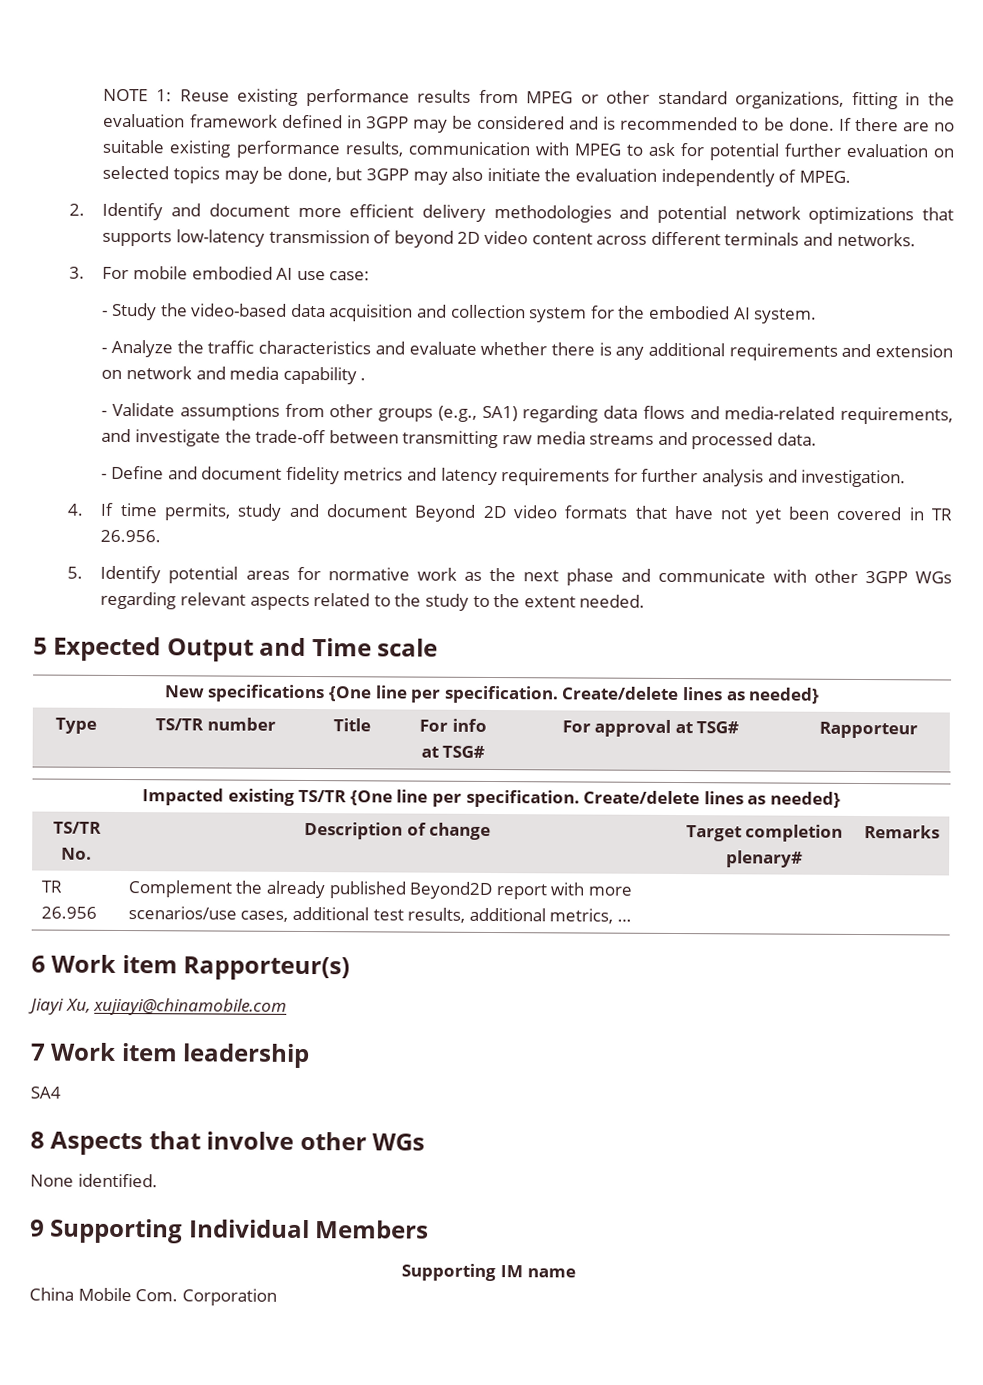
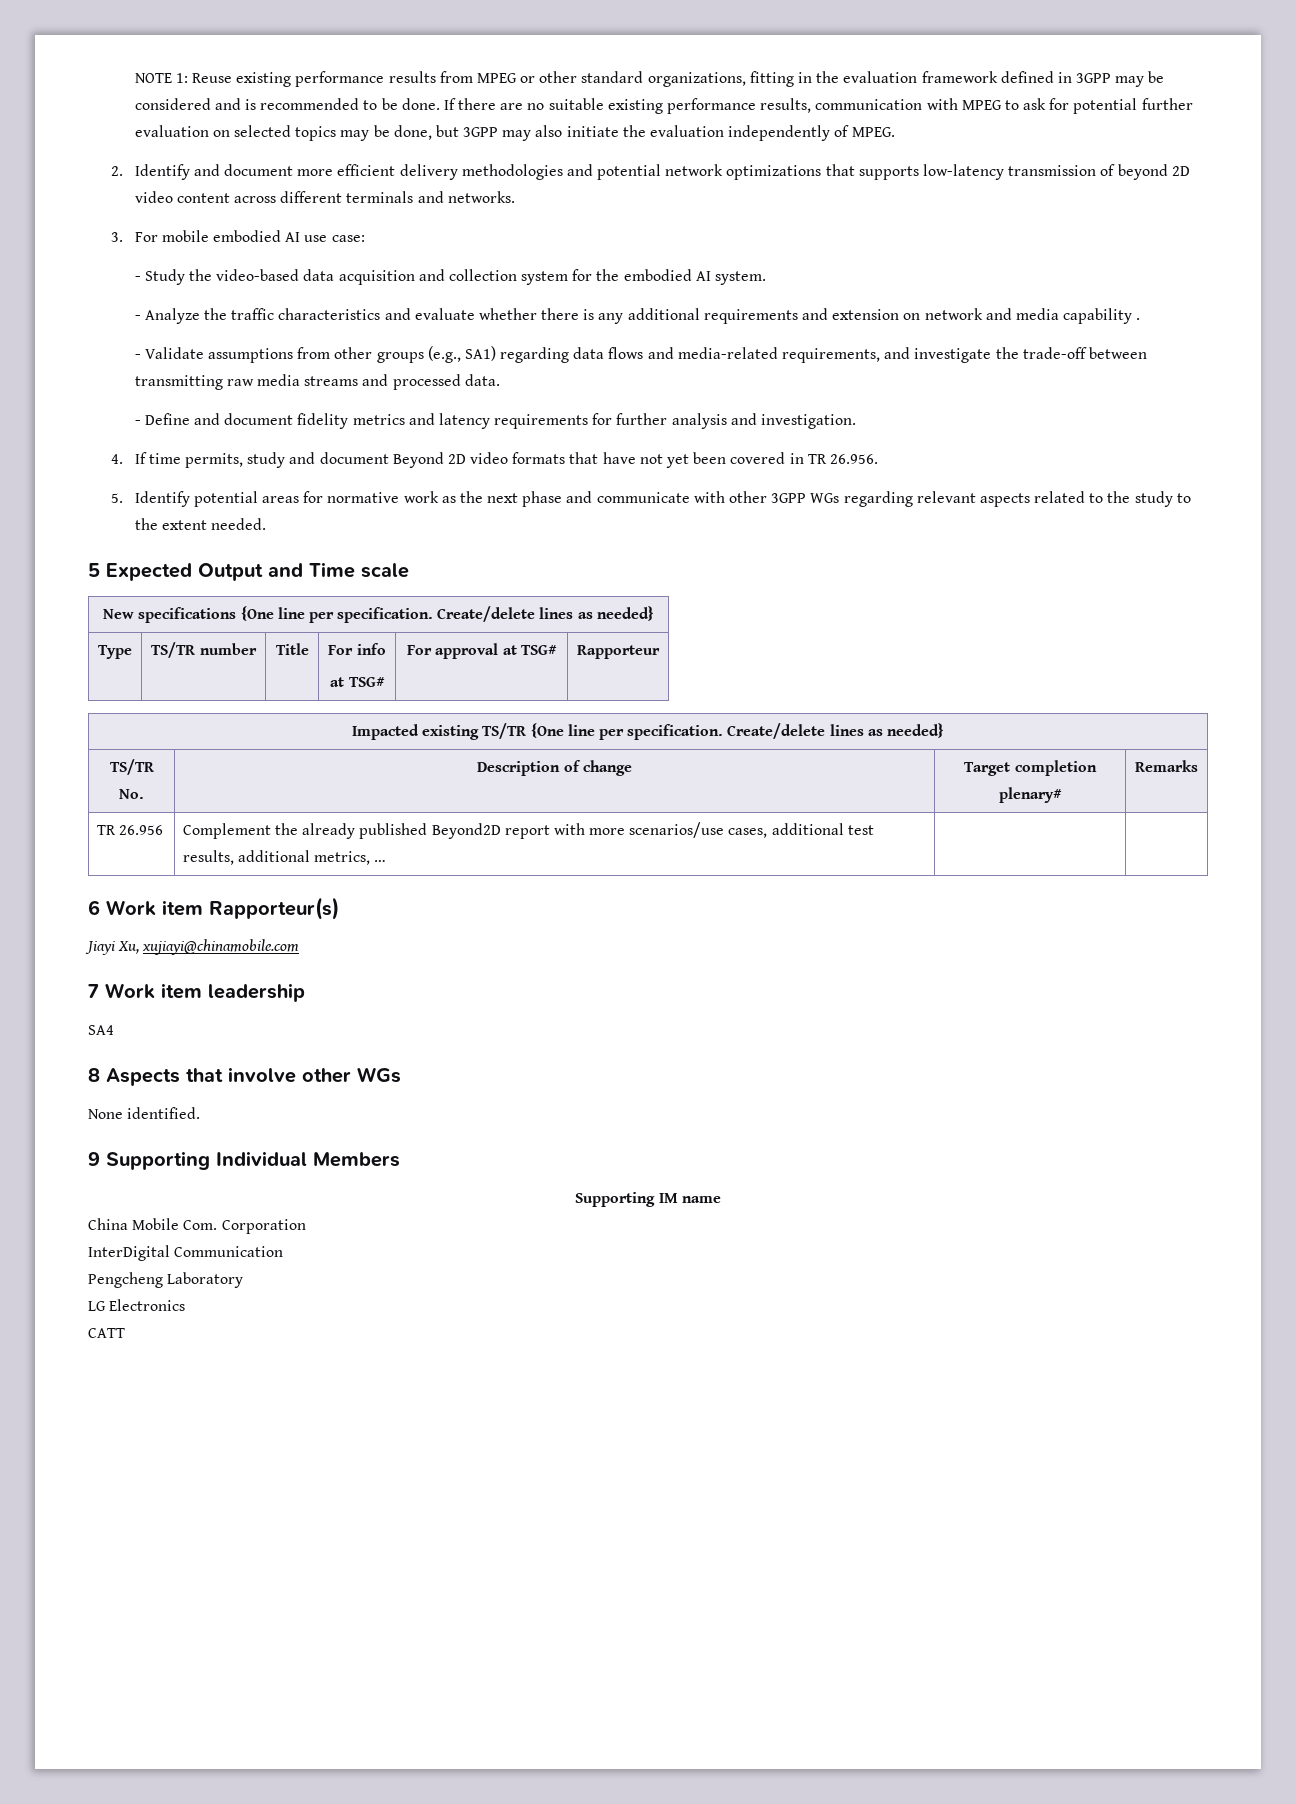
(277, 1297) none -> [88,1245,284,1261] [88,1272,244,1288] [88,1299,186,1311] [88,1328,125,1338] // InterDigital Communication // Pengcheng Laboratory // LG Electronics // CATT

